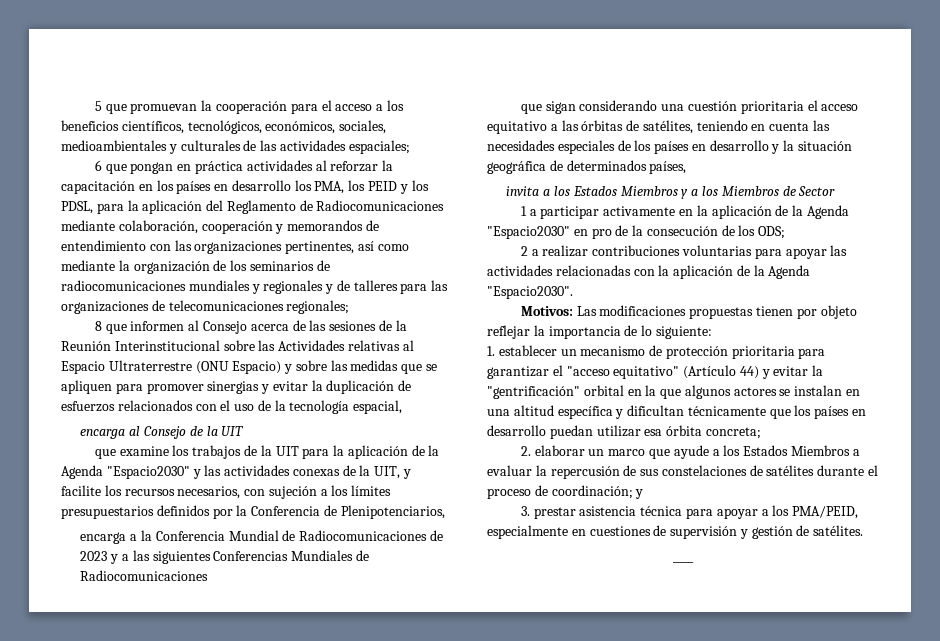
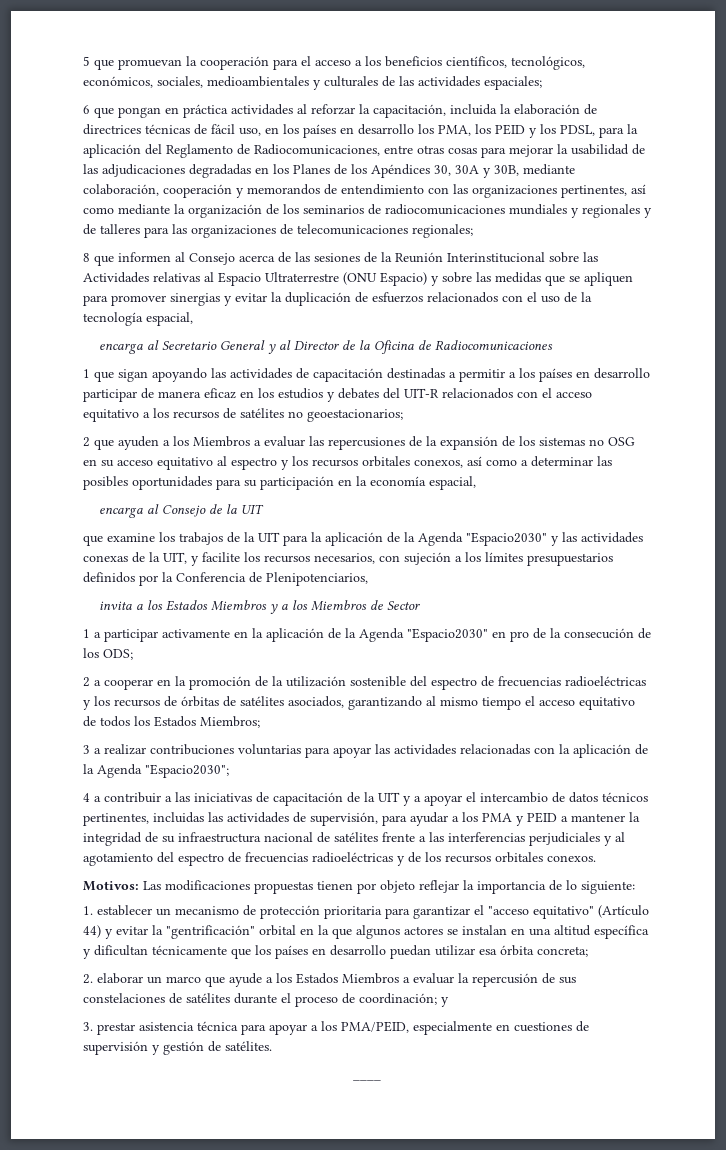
[61,181,135,194] capacitación -> [373,104,597,118] [83,124,261,136] capacitación, incluida la elaboración de directrices técnicas de fácil uso,
[316,200,445,211] Radiocomunicaciones -> [254,144,645,158] [83,164,519,178] Radiocomunicaciones, entre otras cosas para mejorar la usabilidad de las adjudicaciones degradadas en los Planes de los Apéndices 30, 30A y 30B,
(403, 407) none -> [98,340,553,354] [83,368,650,382] [83,388,592,402] [83,408,403,422] [83,436,635,450] [83,456,612,470] [83,476,476,490] // encarga al Secretario General y al Director de la Oficina de Radiocomunicaciones // 1 que sigan apoyando las actividades de capacitación destinadas a permitir a los países en desarrollo participar de manera eficaz en los estudios y debates del UIT-R relacionados con el acceso equitativo a los recursos de satélites no geoestacionarios; // 2 que ayuden a los Miembros a evaluar las repercusiones de la expansión de los sistemas no OSG en su acceso equitativo al espectro y los recursos orbitales conexos, así como a determinar las posibles oportunidades para su participación en la economía espacial,
[80,530,443,544] [80,550,369,564] [80,570,209,581] [520,100,859,114] [487,120,831,134] [487,140,853,154] [487,160,687,174] // encarga a la Conferencia Mundial de Radiocomunicaciones de 2023 y a las siguientes Conferencias Mundiales de Radiocomunicaciones // que sigan considerando una cuestión prioritaria el acceso equitativo a las órbitas de satélites, teniendo en cuenta las necesidades especiales de los países en desarrollo y la situación geográfica de determinados países, -> (368, 579) none
(539, 252) none -> [104,676,646,690] [83,696,635,710] [83,716,260,728] [83,745,101,754] cooperar en la promoción de la utilización sostenible del espectro de frecuencias radioeléctricas y los recursos de órbitas de satélites asociados, garantizando al mismo tiempo el acceso equitativo de todos los Estados Miembros; // 3 a
[487,286,573,299] "Espacio2030". -> [145,764,229,778] [83,792,648,806] [83,812,640,826] [83,832,625,846] [83,852,596,866] "Espacio2030"; // 4 a contribuir a las iniciativas de capacitación de la UIT y a apoyar el intercambio de datos técnicos pertinentes, incluidas las actividades de supervisión, para ayudar a los PMA y PEID a mantener la integridad de su infraestructura nacional de satélites frente a las interferencias perjudiciales y al agotamiento del espectro de frecuencias radioeléctricas y de los recursos orbitales conexos.

